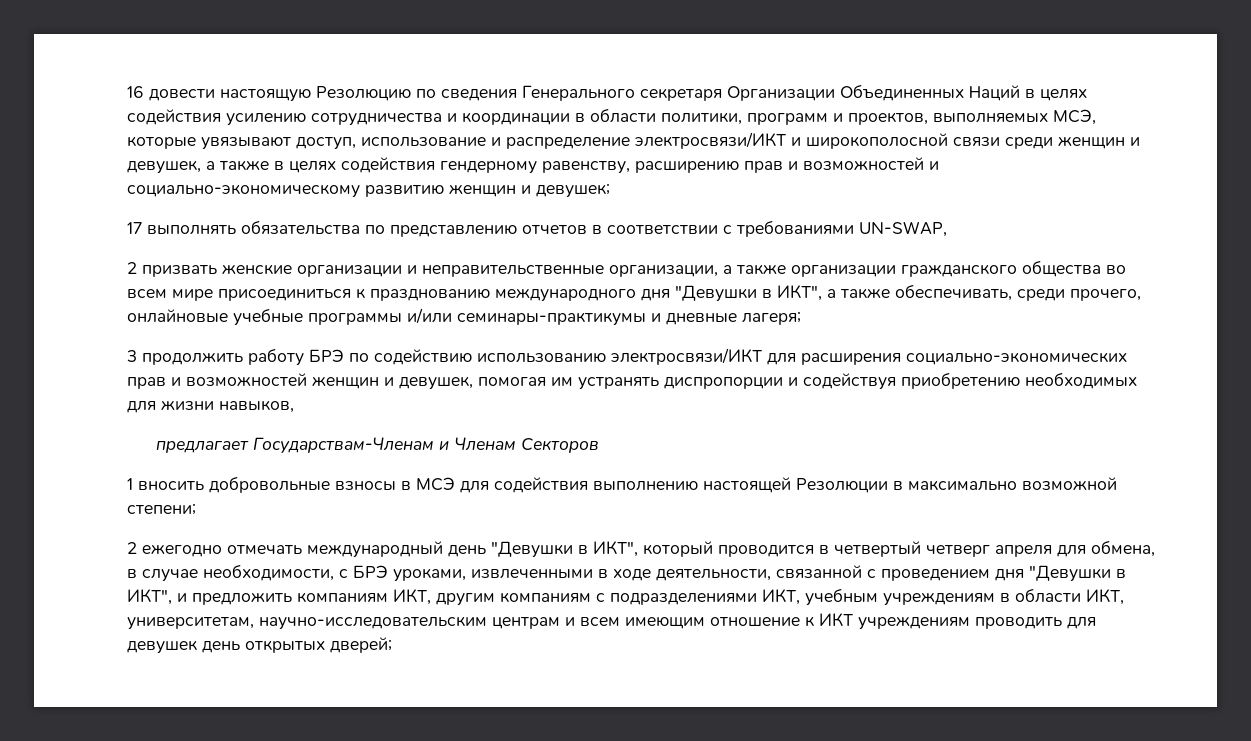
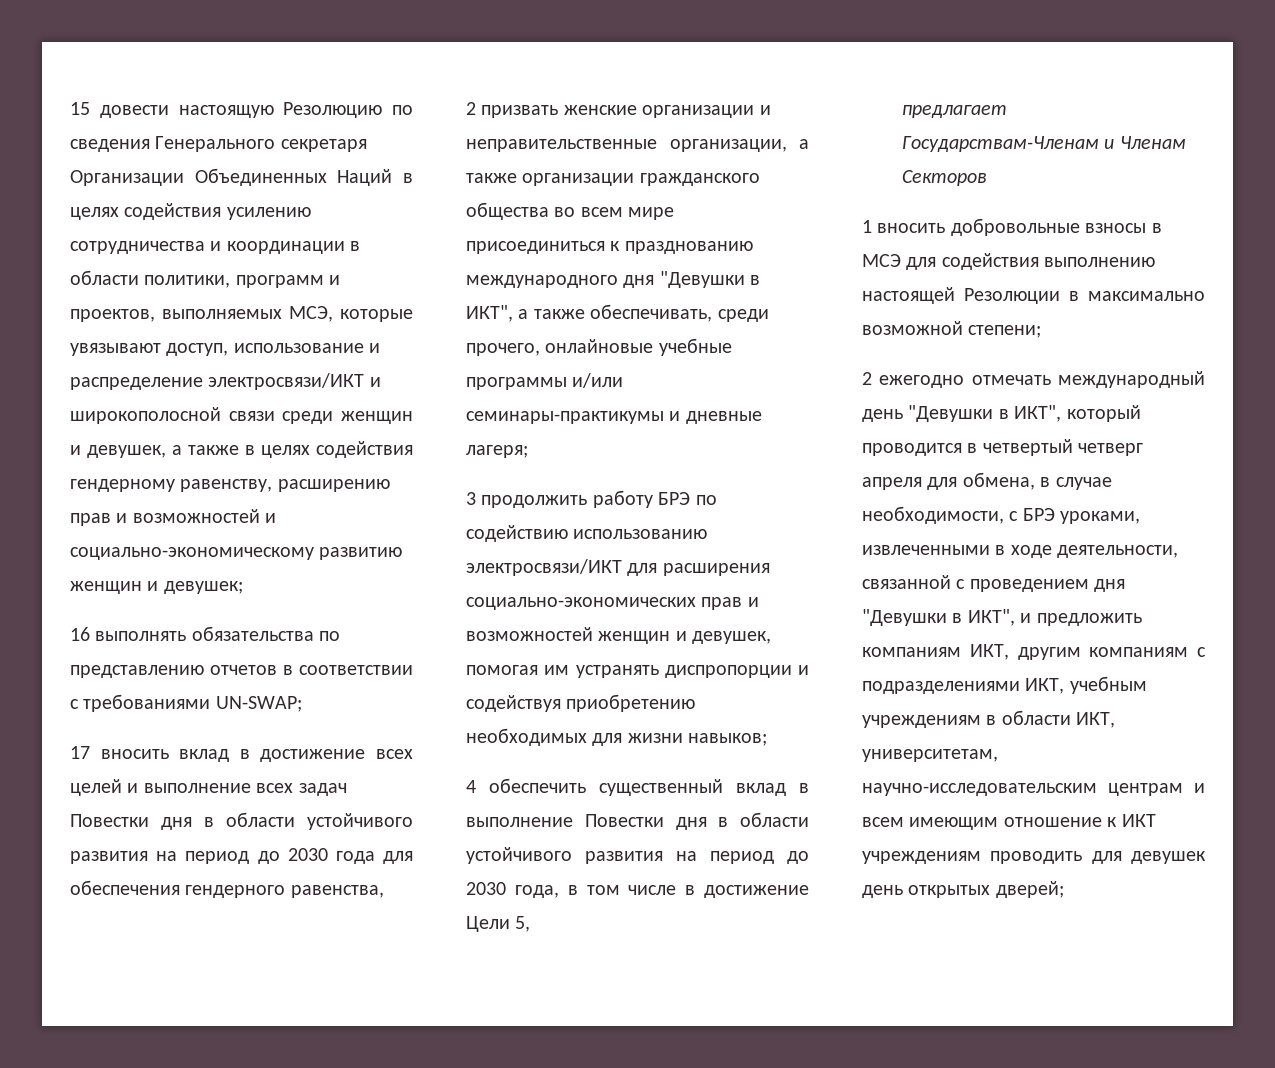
[127,86,144,98] 16 -> [70,102,90,115] 15
[127,222,142,234] 17 -> [70,627,90,641] 16
[859,221,947,237] UN-SWAP, -> [215,696,302,712] [70,746,413,762] [70,779,347,796] [70,812,413,830] [70,848,414,864] [70,880,384,898] UN-SWAP; // 17 вносить вклад в достижение всех целей и выполнение всех задач Повестки дня в области устойчивого развития на период до 2030 года для обеспечения гендерного равенства,
[219,400,294,413] навыков, -> [688,733,768,746] [466,778,809,796] [466,812,809,830] [466,847,809,864] [466,882,809,898] [466,916,531,932] навыков; // 4 обеспечить существенный вклад в выполнение Повестки дня в области устойчивого развития на период до 2030 года, в том числе в достижение Цели 5,

